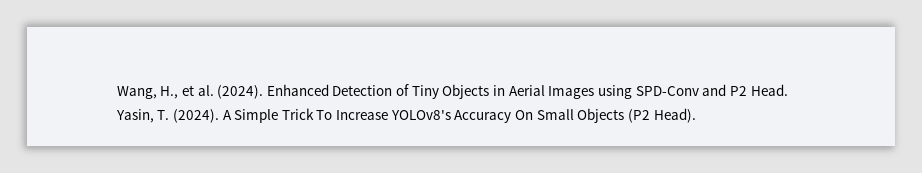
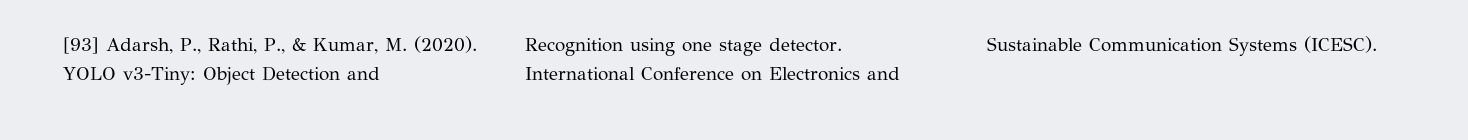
[116,84,788,99] [115,108,696,123] Wang, H., et al. (2024). Enhanced Detection of Tiny Objects in Aerial Images using SPD-Conv and P2 Head. // Yasin, T. (2024). A Simple Trick To Increase YOLOv8's Accuracy On Small Objects (P2 Head). -> [63,36,477,54] [63,66,380,85] [525,38,842,56] [525,67,900,81] [987,36,1377,56] [93] Adarsh, P., Rathi, P., & Kumar, M. (2020). YOLO v3-Tiny: Object Detection and Recognition using one stage detector. International Conference on Electronics and Sustainable Communication Systems (ICESC).

